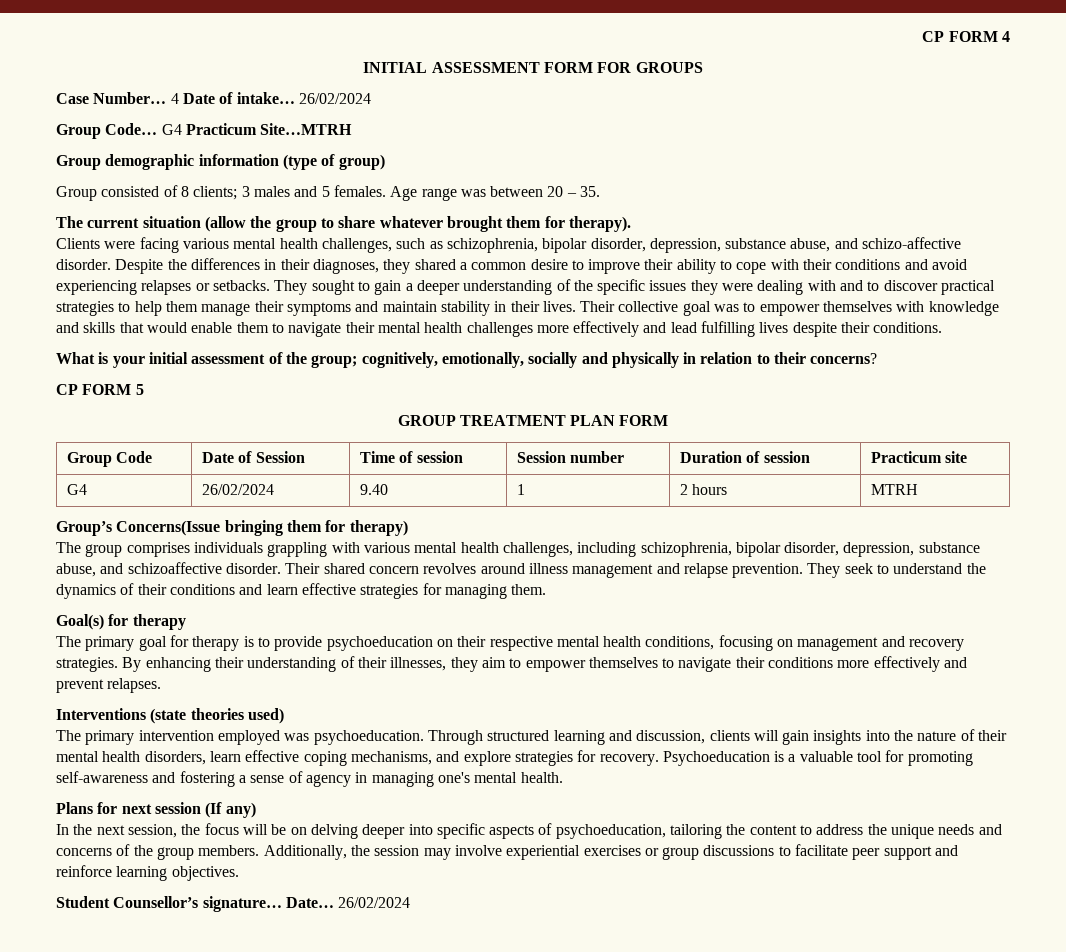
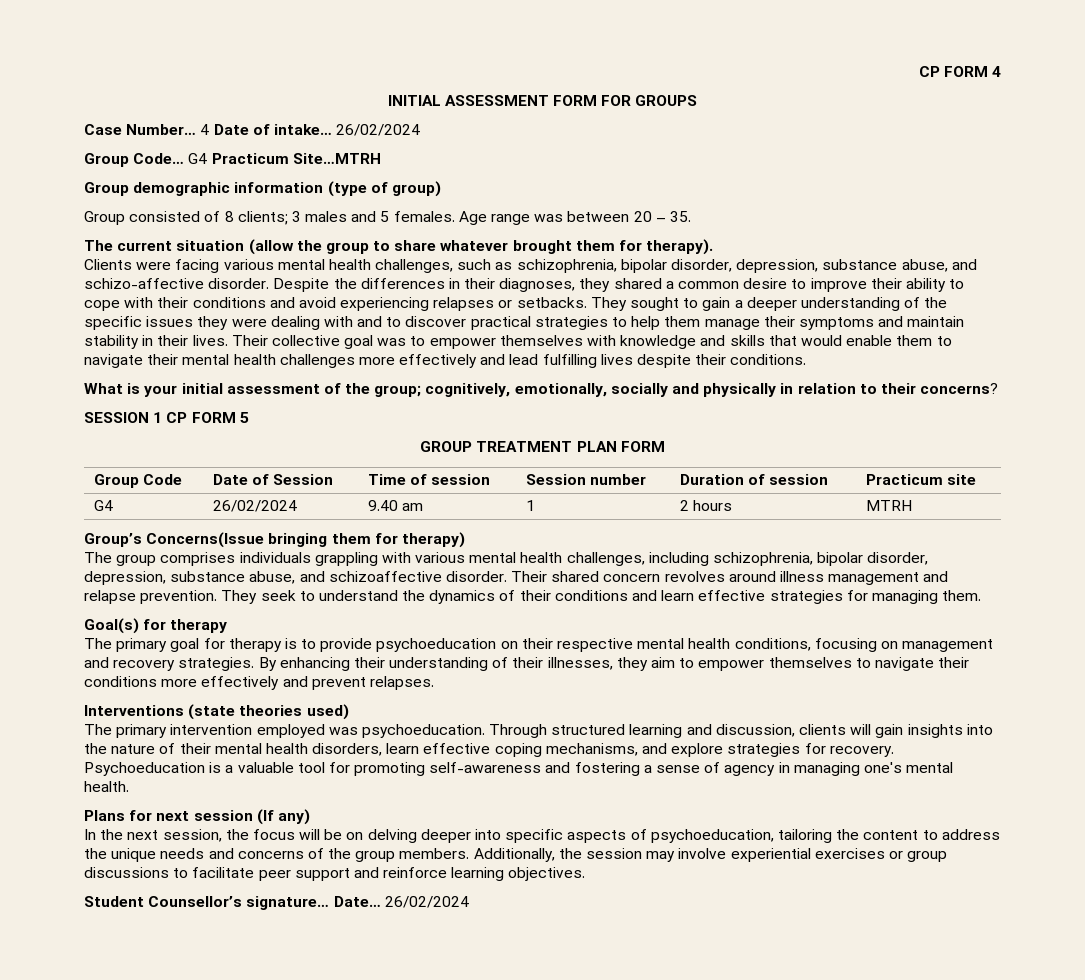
(878, 358) none -> [84,412,163,423] SESSION 1
(388, 489) none -> [401,503,423,511] am

